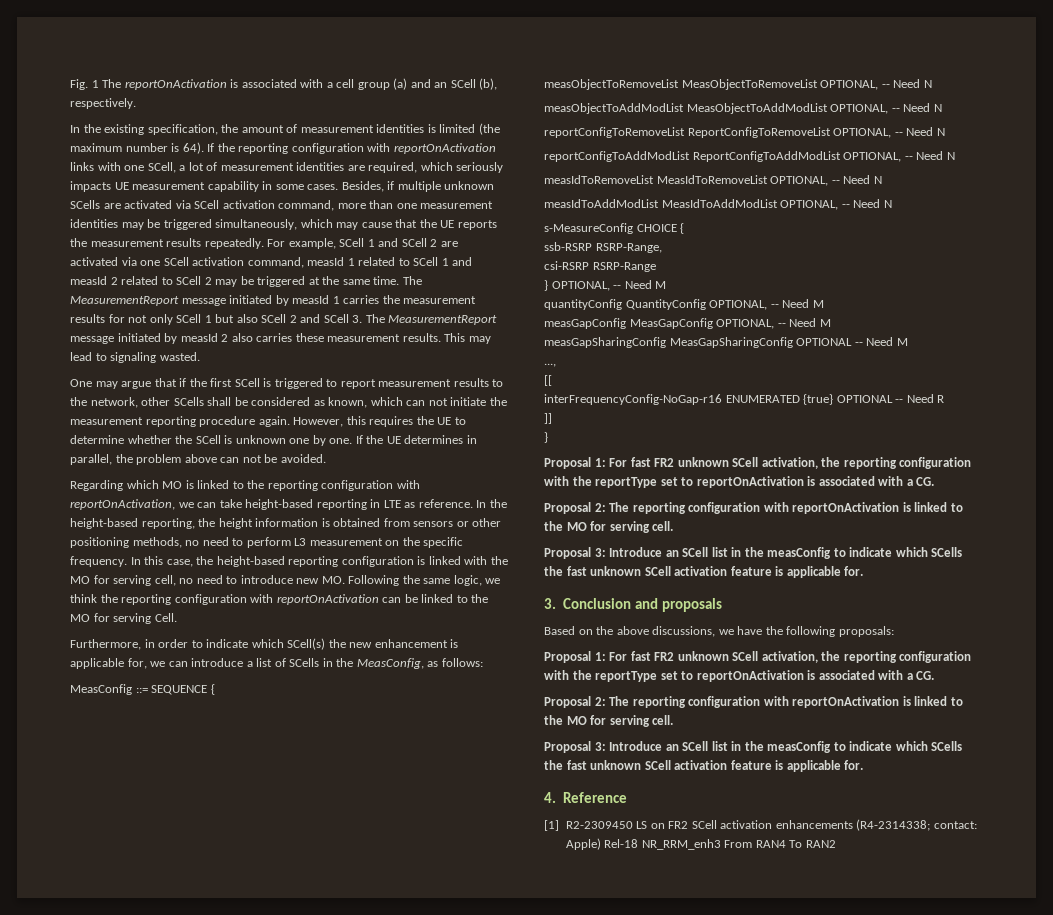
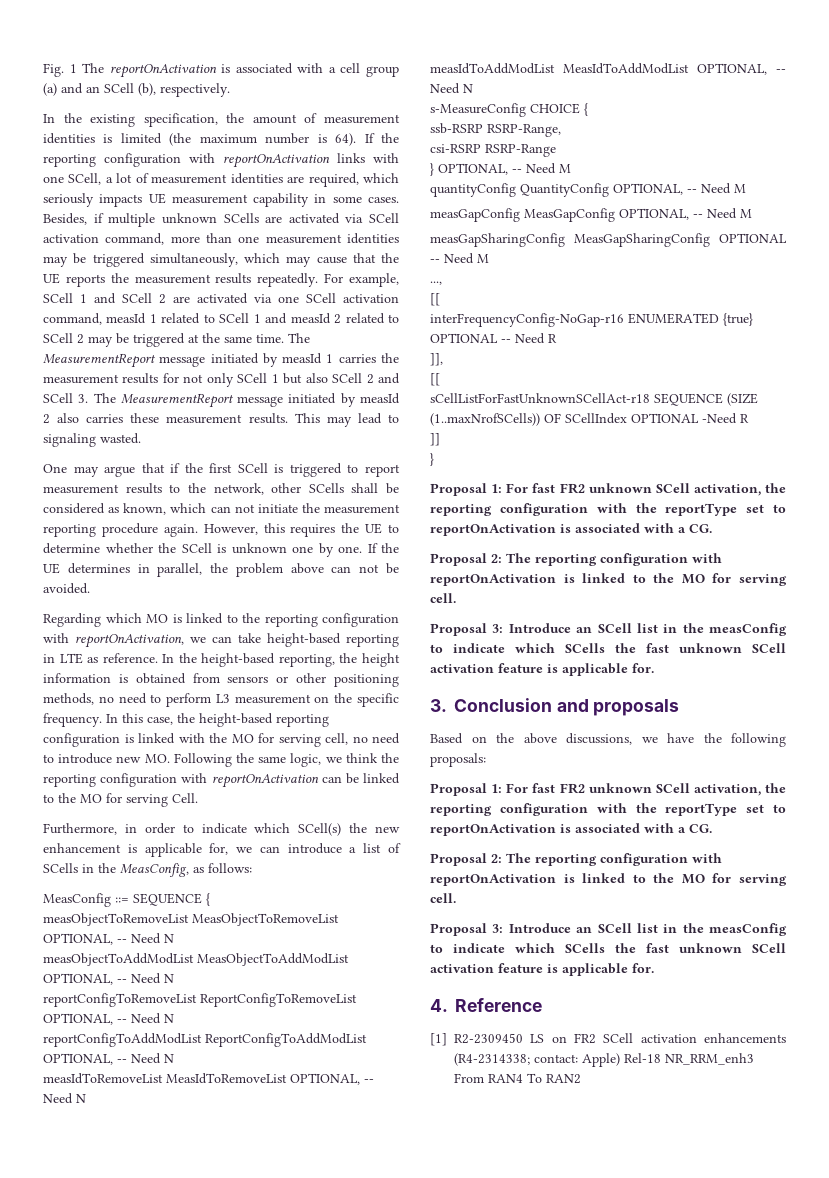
(945, 399) none -> [430,353,443,366] [430,373,440,386] [430,393,758,406] [430,413,749,426] // ]], // [[ // sCellListForFastUnknownSCellAct-r18 SEQUENCE (SIZE (1..maxNrofSCells)) OF SCellIndex OPTIONAL -Need R

